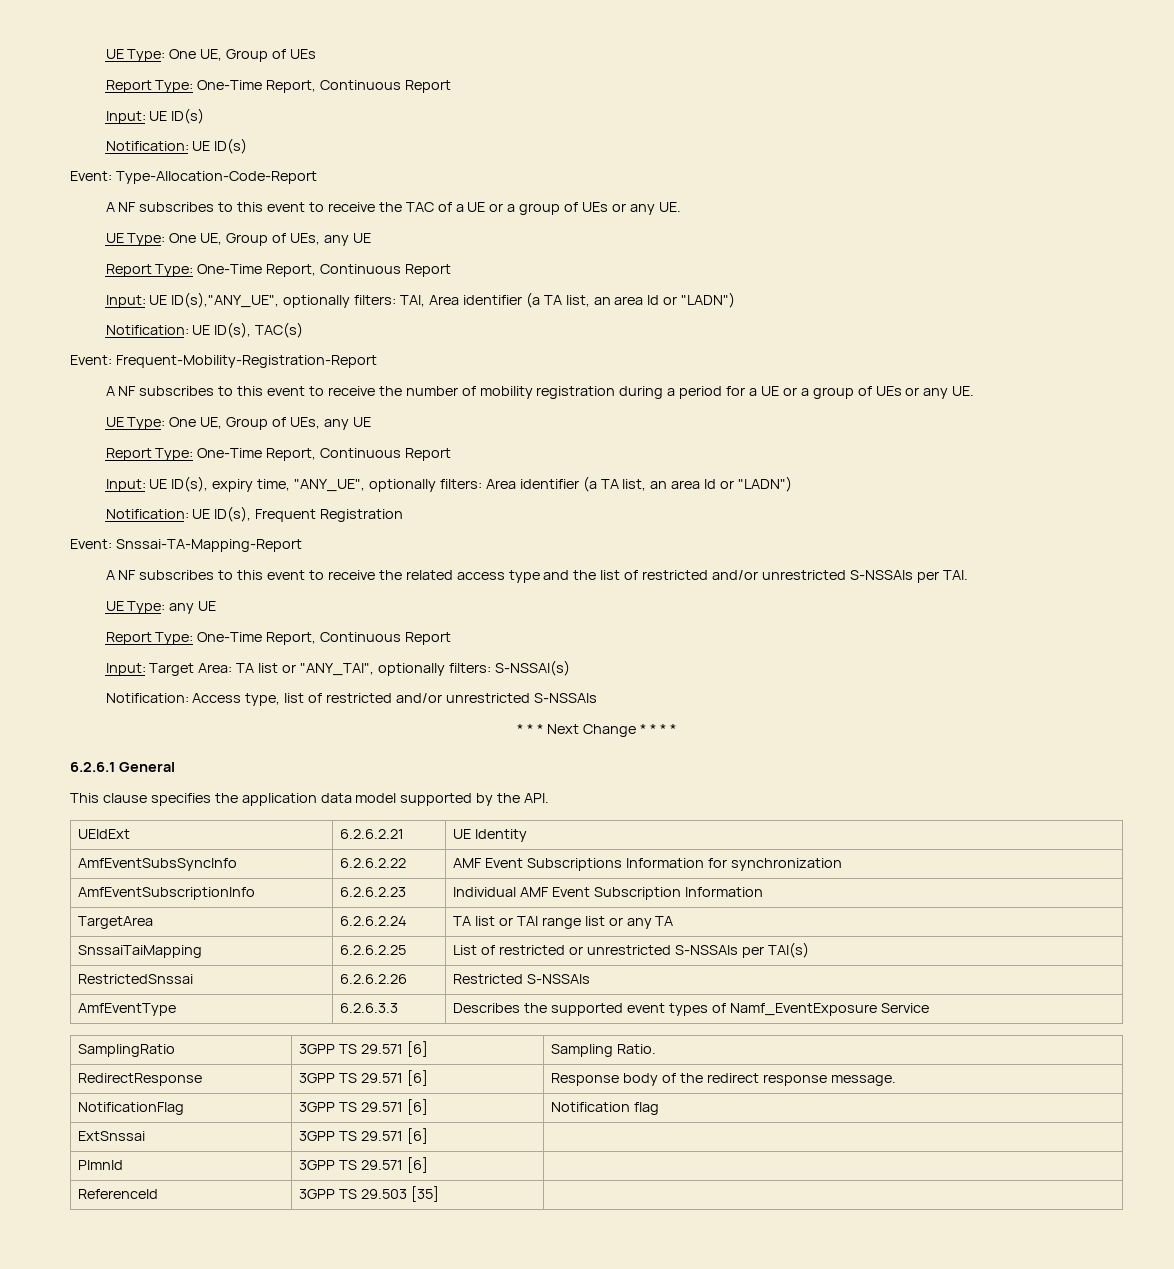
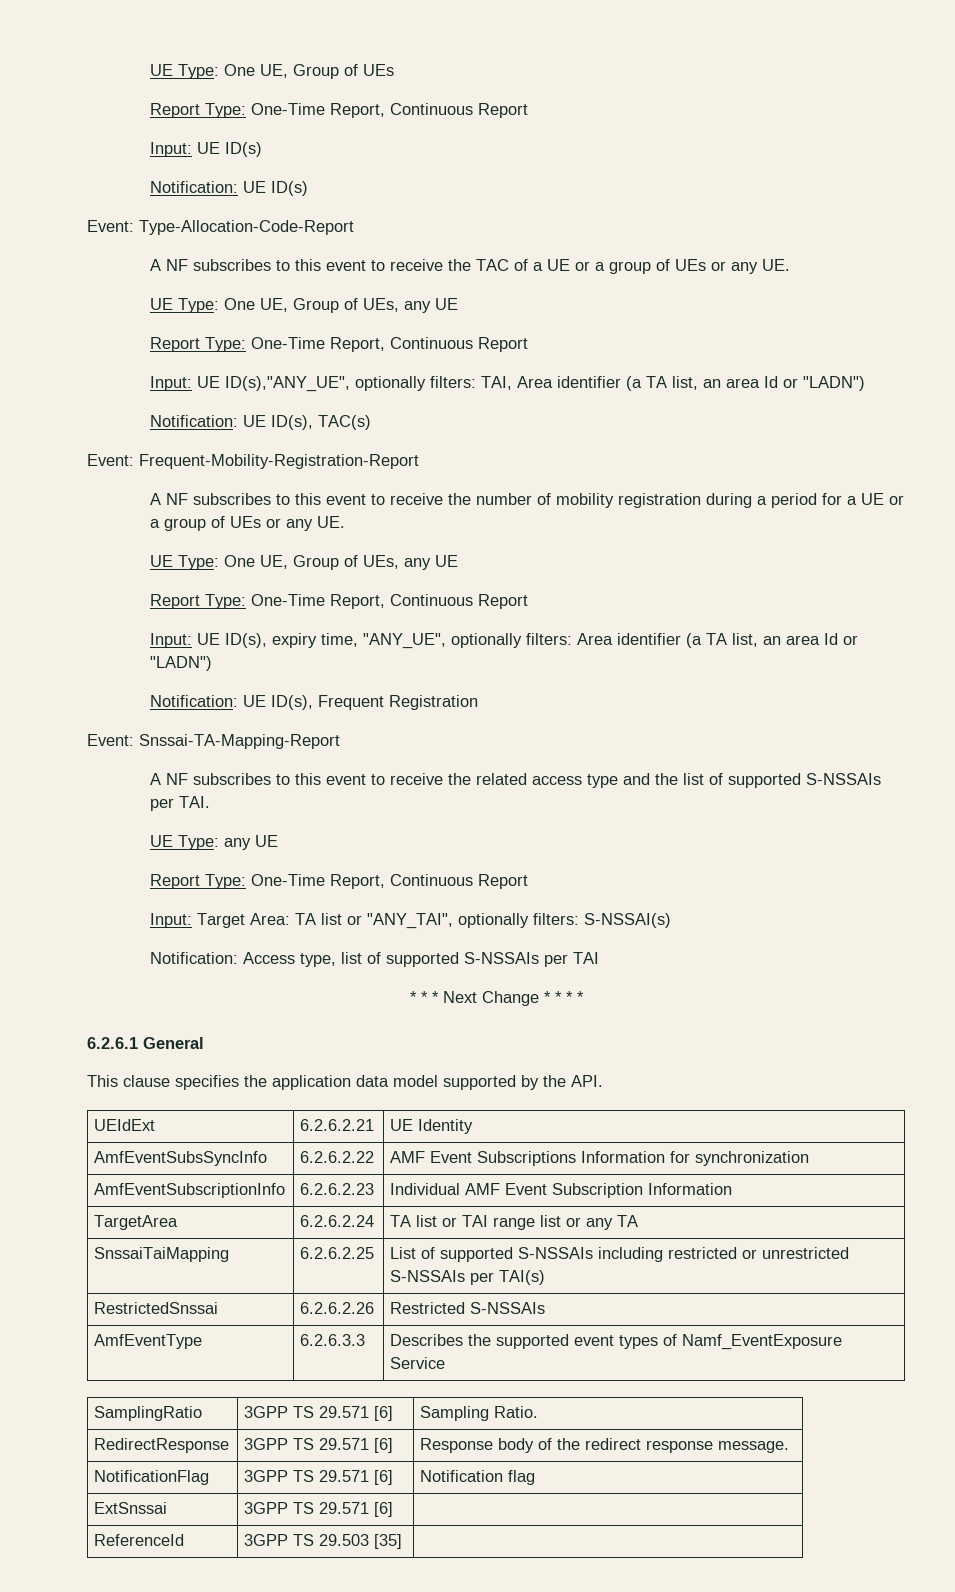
[642,570,846,580] restricted and/or unrestricted -> [728,773,802,788] supported
[326,693,597,703] restricted and/or unrestricted S-NSSAIs -> [386,952,600,967] supported S-NSSAIs per TAI
(496, 950) none -> [440,1247,664,1262] supported S-NSSAIs including
[78,1160,124,1170] [299,1157,428,1173] // PlmnId | 3GPP TS 29.571 [6] | -> (394, 1509) none

